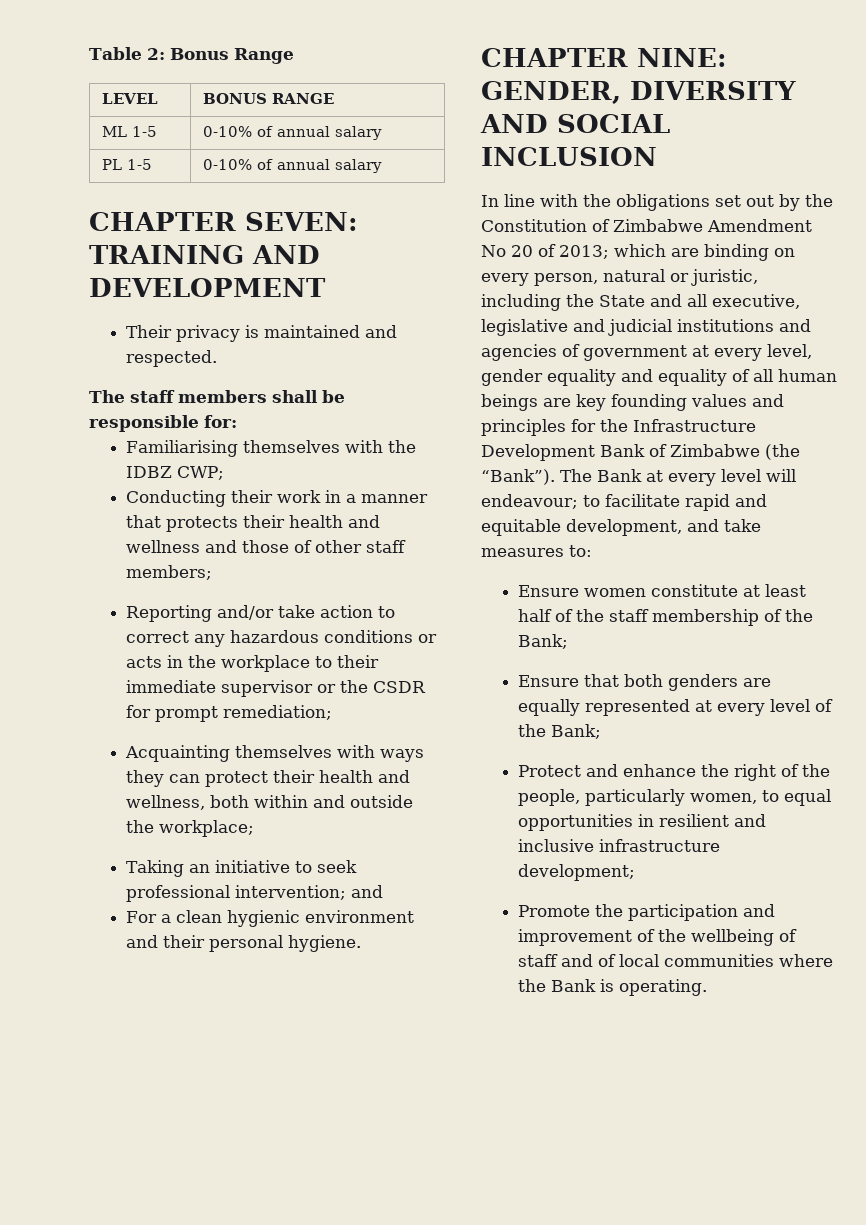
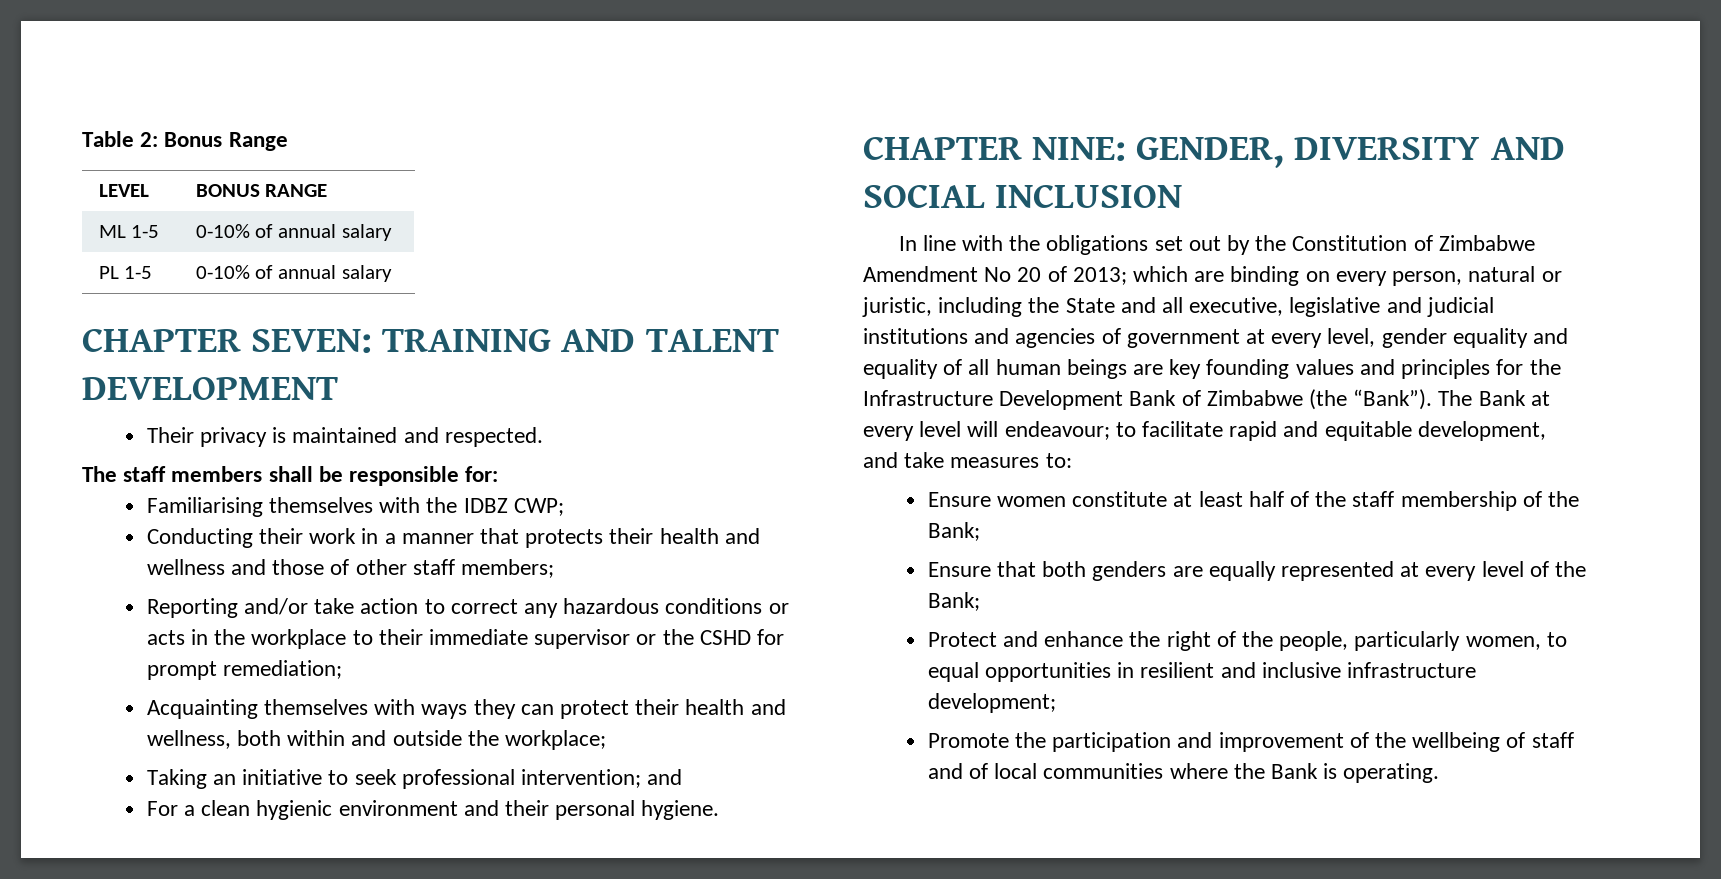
(320, 254) none -> [645,329,779,352] TALENT
[372,681,426,693] CSDR -> [699,630,751,645] CSHD

